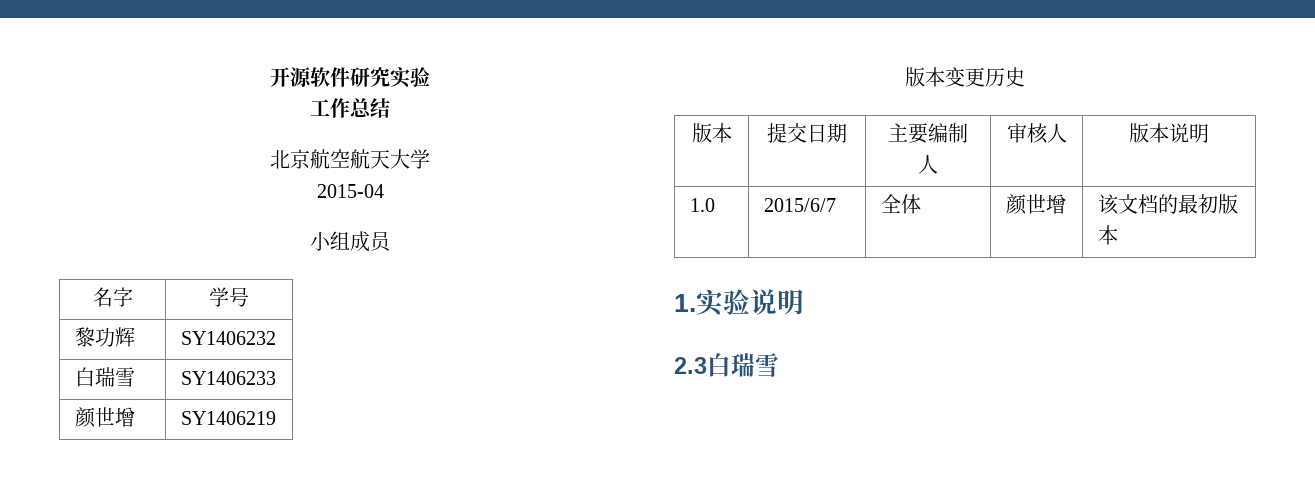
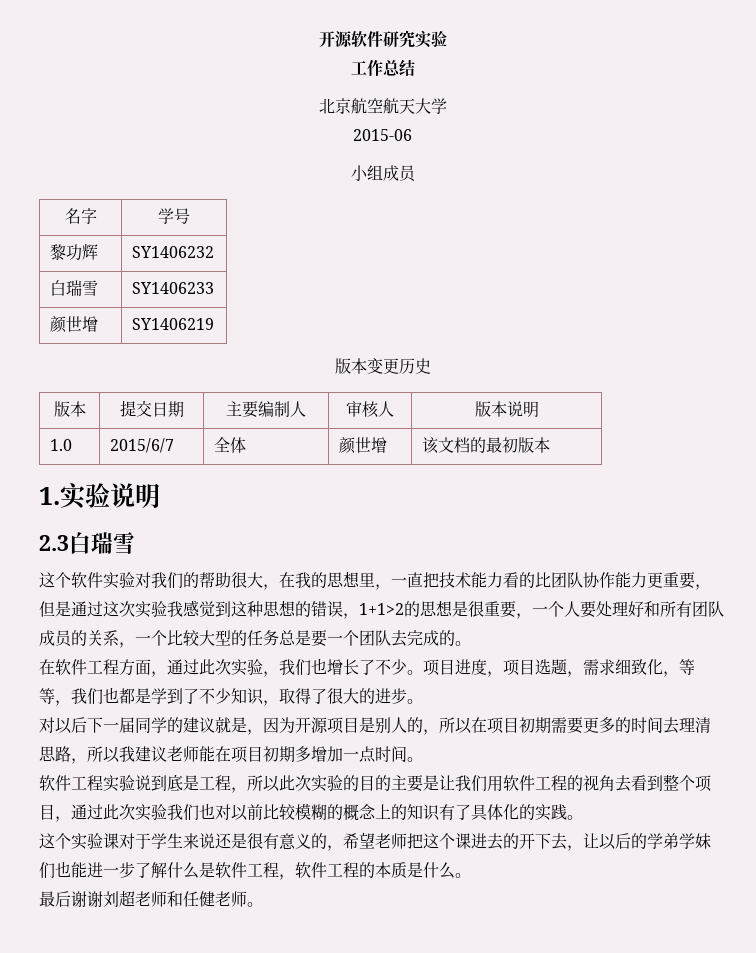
[316,184,384,198] 2015-04 -> [353,129,412,141] 2015-06
(779, 365) none -> [39,571,711,590] [39,600,724,619] [39,630,471,648] [39,658,695,677] [39,687,423,706] [39,717,711,735] [39,746,423,764] [39,774,712,793] [39,803,583,822] [39,832,711,851] [39,861,471,880] [39,890,263,908] // 这个软件实验对我们的帮助很大，在我的思想里，一直把技术能力看的比团队协作能力更重要，但是通过这次实验我感觉到这种思想的错误，1+1>2的思想是很重要，一个人要处理好和所有团队成员的关系，一个比较大型的任务总是要一个团队去完成的。 // 在软件工程方面，通过此次实验，我们也增长了不少。项目进度，项目选题，需求细致化，等等，我们也都是学到了不少知识，取得了很大的进步。 // 对以后下一届同学的建议就是，因为开源项目是别人的，所以在项目初期需要更多的时间去理清思路，所以我建议老师能在项目初期多增加一点时间。 // 软件工程实验说到底是工程，所以此次实验的目的主要是让我们用软件工程的视角去看到整个项目，通过此次实验我们也对以前比较模糊的概念上的知识有了具体化的实践。 // 这个实验课对于学生来说还是很有意义的，希望老师把这个课进去的开下去，让以后的学弟学妹们也能进一步了解什么是软件工程，软件工程的本质是什么。 // 最后谢谢刘超老师和任健老师。

